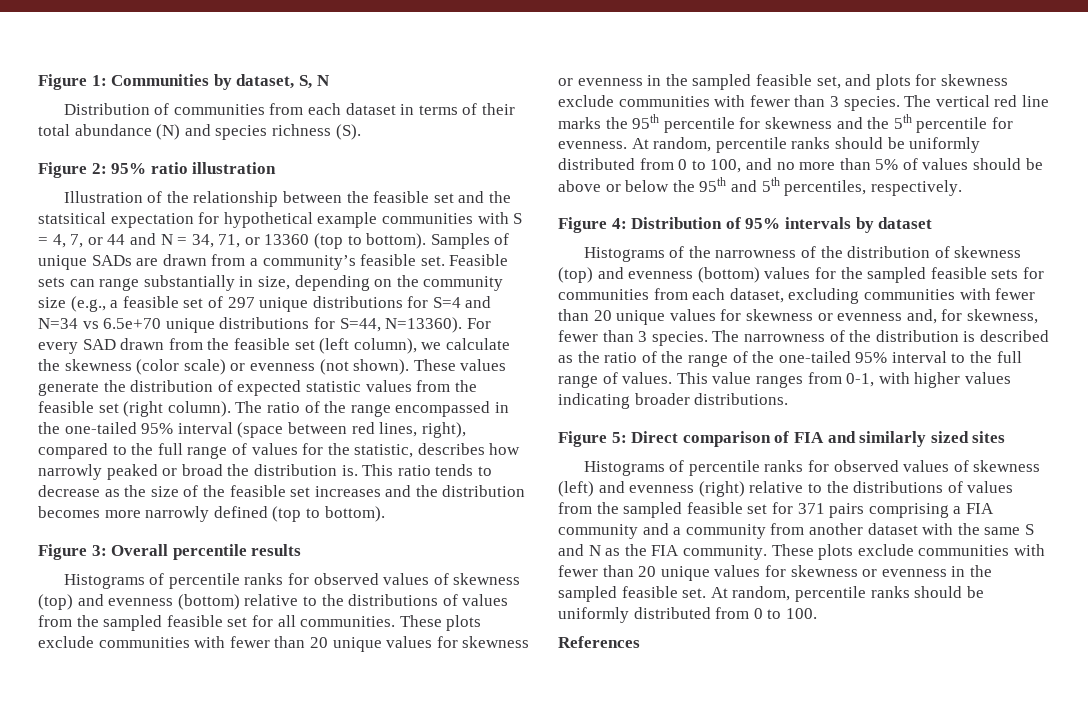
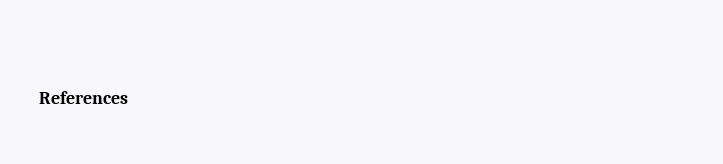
[38,74,330,90] [63,103,516,115] [38,124,361,140] [38,162,277,178] [63,191,512,207] [38,212,523,228] [38,233,510,249] [38,254,509,270] [38,275,504,291] [38,296,492,312] [38,317,491,333] [38,338,510,354] [38,359,507,375] [38,380,477,396] [38,401,509,417] [38,422,466,438] [38,443,521,459] [38,464,492,480] [38,485,526,497] [38,506,385,522] [38,544,302,560] [63,573,521,589] [38,594,509,610] [38,615,482,631] [38,636,530,652] [558,74,1008,90] [558,95,1049,111] [558,114,1013,133] [558,137,981,153] [558,158,1043,173] [558,177,962,196] [558,217,933,233] [583,246,1022,262] [558,267,1044,283] [558,288,1036,304] [558,309,1038,325] [558,330,1049,346] [558,351,1022,367] [558,372,1011,388] [558,393,789,409] [558,431,1006,447] [583,460,1041,476] [558,481,1014,497] [558,502,994,518] [558,523,1034,539] [558,544,1045,560] [558,565,992,581] [558,586,984,602] [558,607,817,623] Figure 1: Communities by dataset, S, N // Distribution of communities from each dataset in terms of their total abundance (N) and species richness (S). // Figure 2: 95% ratio illustration // Illustration of the relationship between the feasible set and the statsitical expectation for hypothetical example communities with S = 4, 7, or 44 and N = 34, 71, or 13360 (top to bottom). Samples of unique SADs are drawn from a community’s feasible set. Feasible sets can range substantially in size, depending on the community size (e.g., a feasible set of 297 unique distributions for S=4 and N=34 vs 6.5e+70 unique distributions for S=44, N=13360). For every SAD drawn from the feasible set (left column), we calculate the skewness (color scale) or evenness (not shown). These values generate the distribution of expected statistic values from the feasible set (right column). The ratio of the range encompassed in the one-tailed 95% interval (space between red lines, right), compared to the full range of values for the statistic, describes how narrowly peaked or broad the distribution is. This ratio tends to decrease as the size of the feasible set increases and the distribution becomes more narrowly defined (top to bottom). // Figure 3: Overall percentile results // Histograms of percentile ranks for observed values of skewness (top) and evenness (bottom) relative to the distributions of values from the sampled feasible set for all communities. These plots exclude communities with fewer than 20 unique values for skewness or evenness in the sampled feasible set, and plots for skewness exclude communities with fewer than 3 species. The vertical red line marks the 95th percentile for skewness and the 5th percentile for evenness. At random, percentile ranks should be uniformly distributed from 0 to 100, and no more than 5% of values should be above or below the 95th and 5th percentiles, respectively. // Figure 4: Distribution of 95% intervals by dataset // Histograms of the narrowness of the distribution of skewness (top) and evenness (bottom) values for the sampled feasible sets for communities from each dataset, excluding communities with fewer than 20 unique values for skewness or evenness and, for skewness, fewer than 3 species. The narrowness of the distribution is described as the ratio of the range of the one-tailed 95% interval to the full range of values. This value ranges from 0-1, with higher values indicating broader distributions. // Figure 5: Direct comparison of FIA and similarly sized sites // Histograms of percentile ranks for observed values of skewness (left) and evenness (right) relative to the distributions of values from the sampled feasible set for 371 pairs comprising a FIA community and a community from another dataset with the same S and N as the FIA community. These plots exclude communities with fewer than 20 unique values for skewness or evenness in the sampled feasible set. At random, percentile ranks should be uniformly distributed from 0 to 100. // -> (39, 97) none

